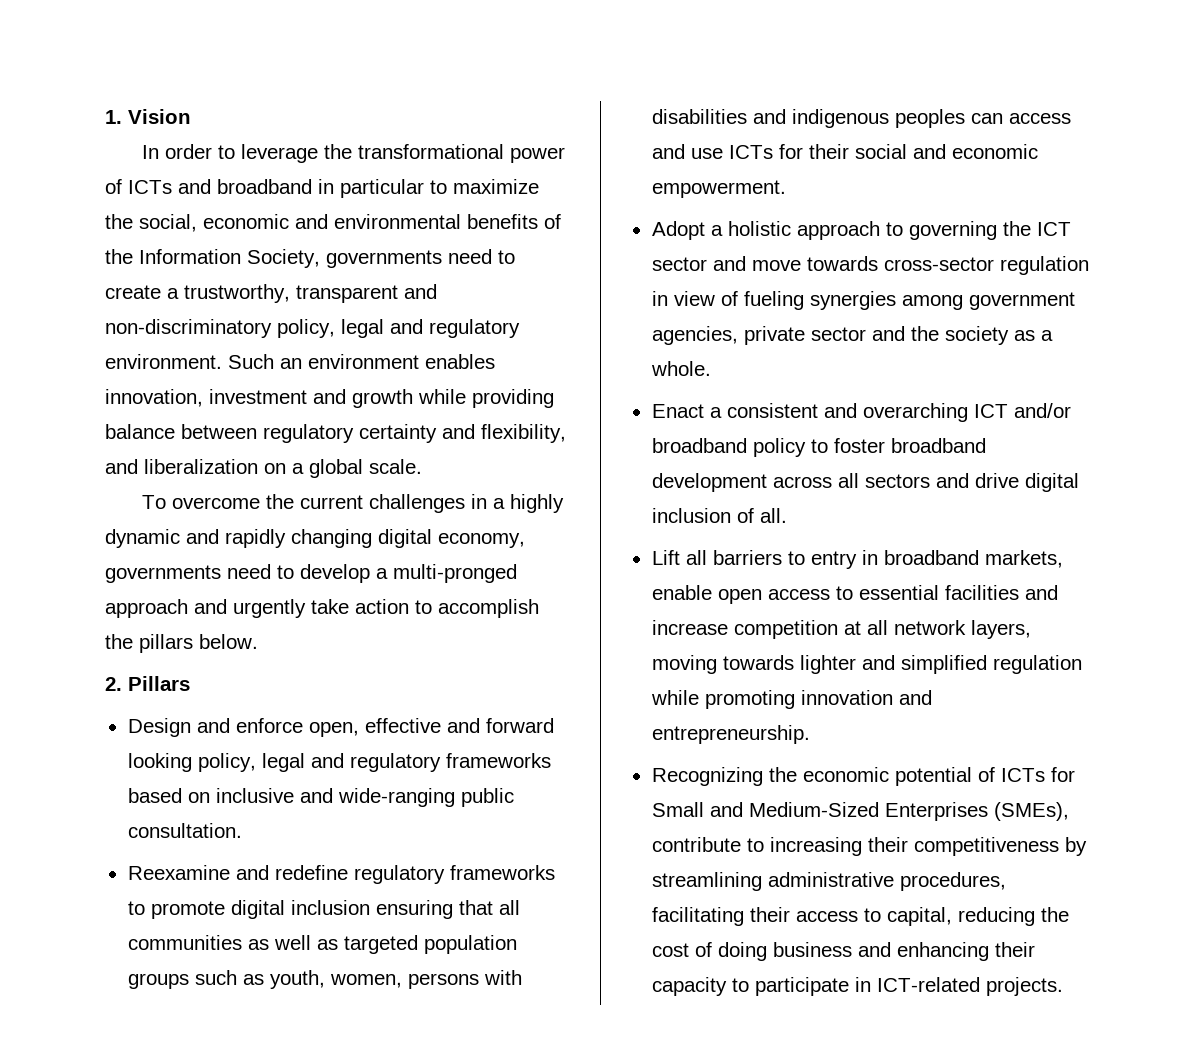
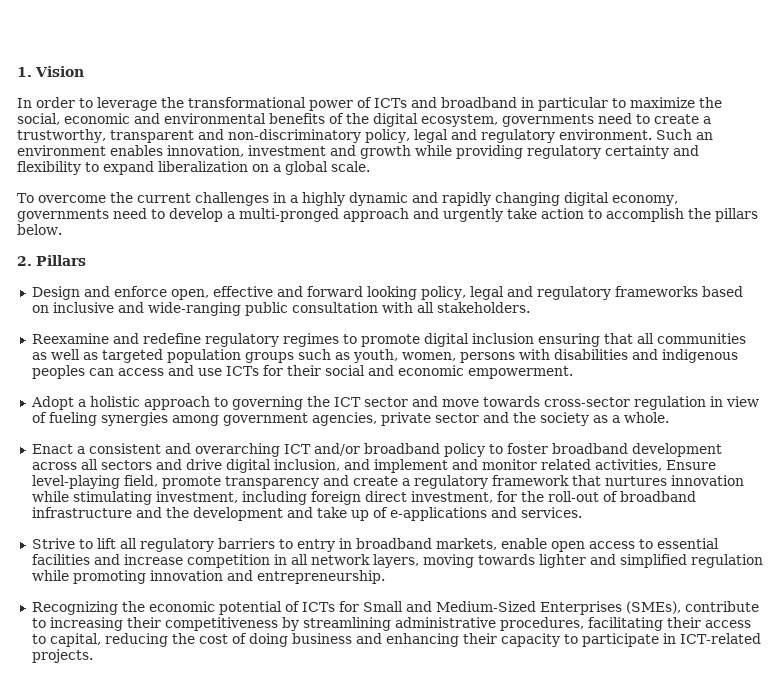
[139,249,320,268] Information Society, -> [373,113,498,127] digital ecosystem,
[105,424,257,439] balance between -> (523, 152) none
[481,424,566,443] [105,459,138,474] flexibility, and -> [17,161,154,175] flexibility to expand
[127,823,242,838] consultation. -> [291,302,530,313] consultation with all stakeholders.
[449,865,555,880] frameworks -> [282,333,339,347] regimes
[651,508,787,523] [651,550,707,565] inclusion of all. // Lift all -> [273,459,716,473] [31,475,744,489] [31,491,696,505] [31,507,582,521] [31,538,214,552] inclusion, and implement and monitor related activities, Ensure level-playing field, promote transparency and create a regulatory framework that nurtures innovation while stimulating investment, including foreign direct investment, for the roll-out of broadband infrastructure and the development and take up of e-applications and services. // Strive to lift all regulatory
[843,621,861,635] at -> [273,554,287,565] in

